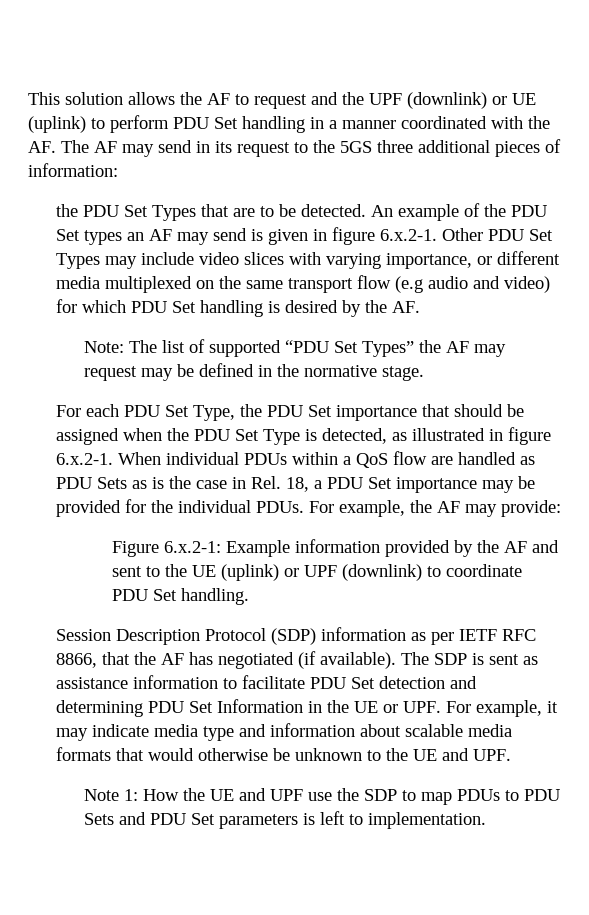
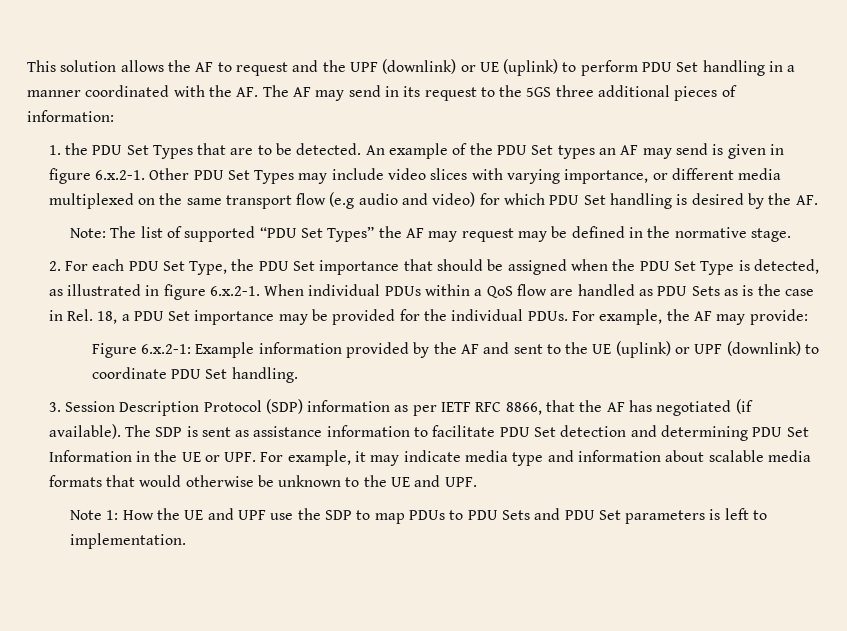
(118, 170) none -> [48,145,61,155] 1.
(424, 373) none -> [48,261,61,271] 2.
(249, 596) none -> [48,402,61,412] 3.

